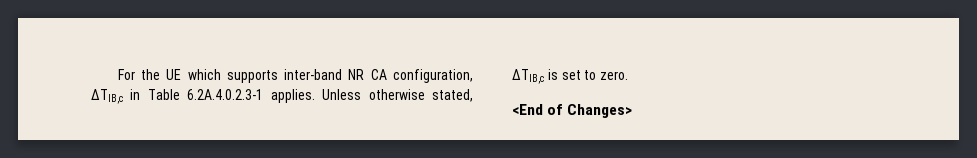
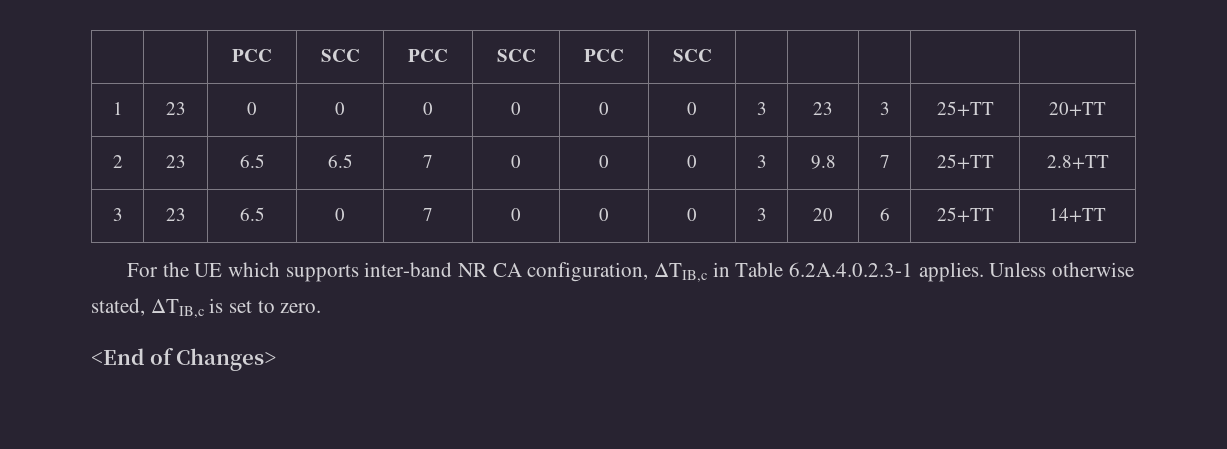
(117, 74) none -> [232,49,272,62] [320,49,360,62] [408,49,448,62] [496,49,536,62] [584,49,624,62] [672,49,712,62] [112,102,123,115] [165,102,186,115] [247,102,257,115] [335,102,345,115] [423,102,433,115] [511,102,521,115] [599,102,609,115] [687,102,697,115] [756,102,767,115] [813,102,833,115] [879,102,890,115] [936,101,994,116] [1049,102,1106,116] [112,155,123,168] [165,155,186,168] [239,154,265,168] [327,154,353,168] [423,155,433,168] [511,155,521,168] [599,155,609,168] [687,155,697,168] [756,155,767,168] [810,155,836,169] [879,155,890,168] [936,154,994,169] [1046,155,1109,169] [112,208,123,221] [165,208,186,221] [239,207,265,221] [335,208,345,221] [423,208,433,221] [511,208,521,221] [599,208,609,221] [687,208,697,221] [756,208,767,221] [813,208,833,221] [879,208,890,221] [936,207,994,222] [1049,208,1106,222] | | PCC | SCC | PCC | SCC | PCC | SCC | | | | | // 1 | 23 | 0 | 0 | 0 | 0 | 0 | 0 | 3 | 23 | 3 | 25+TT | 20+TT // 2 | 23 | 6.5 | 6.5 | 7 | 0 | 0 | 0 | 3 | 9.8 | 7 | 25+TT | 2.8+TT // 3 | 23 | 6.5 | 0 | 7 | 0 | 0 | 0 | 3 | 20 | 6 | 25+TT | 14+TT //

